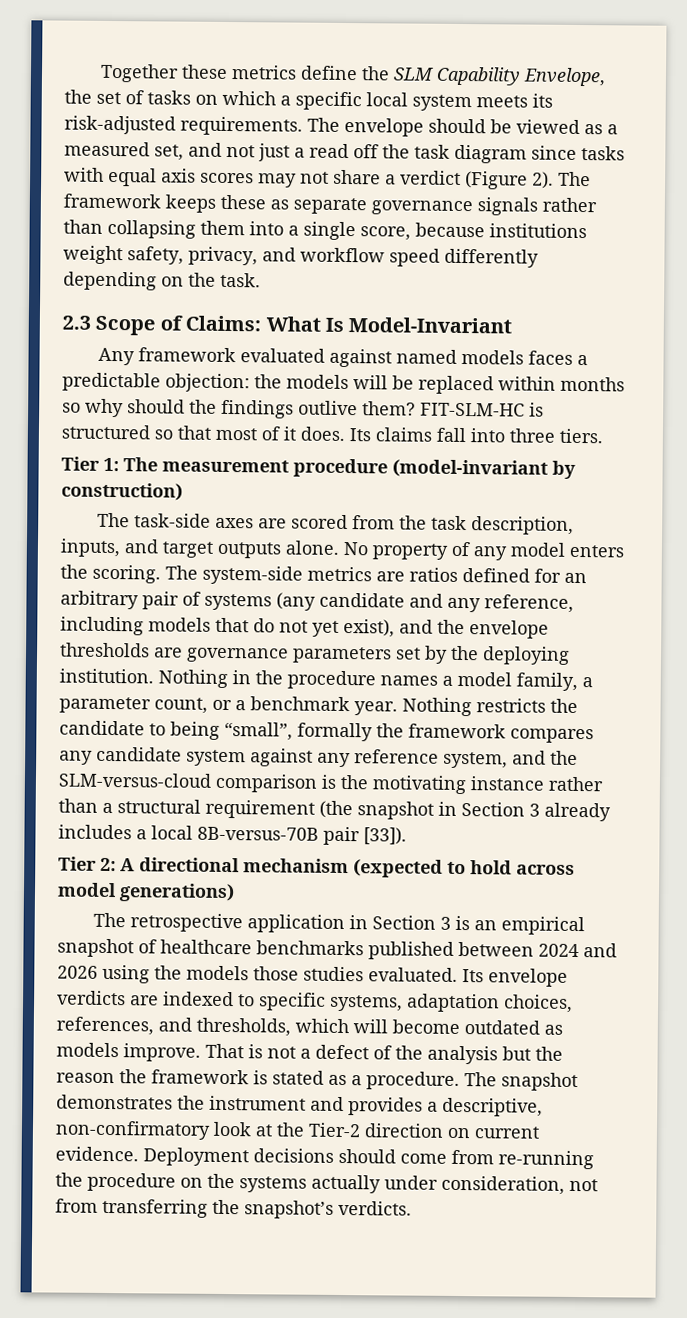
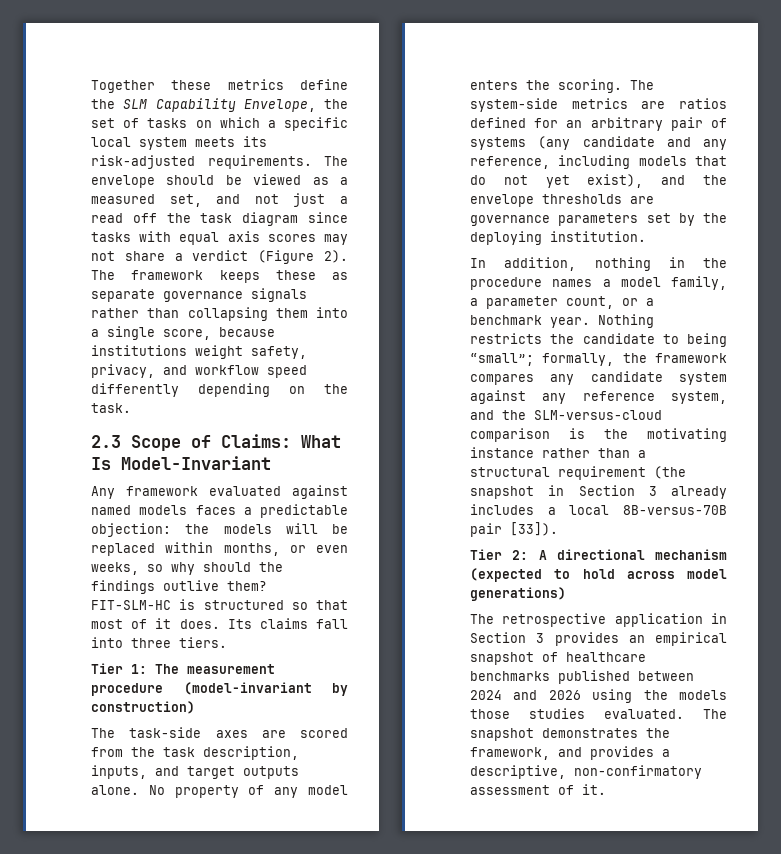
[560,376,625,392] months -> [223,543,348,556] [91,562,139,575] months, or even weeks,
[158,669,228,689] Nothing -> [470,257,651,271] // In addition, nothing
[224,721,373,742] “small”, formally -> [470,353,615,366] “small”; formally,
[454,915,470,931] is -> [554,632,619,646] provides
[462,968,568,987] [57,990,573,1013] [56,1016,563,1037] [56,1042,563,1065] [56,1069,460,1091] Its envelope verdicts are indexed to specific systems, adaptation choices, references, and thresholds, which will become outdated as models improve. That is not a defect of the analysis but the reason the framework is stated as a procedure. -> (684, 714) none
[209,1095,306,1111] instrument -> [470,747,550,760] framework,
[213,1121,540,1139] [55,1146,594,1170] [55,1172,598,1195] [55,1198,412,1219] look at the Tier-2 direction on current evidence. Deployment decisions should come from re-running the procedure on the systems actually under consideration, not from transferring the snapshot’s verdicts. -> [470,784,606,795] assessment of it.

